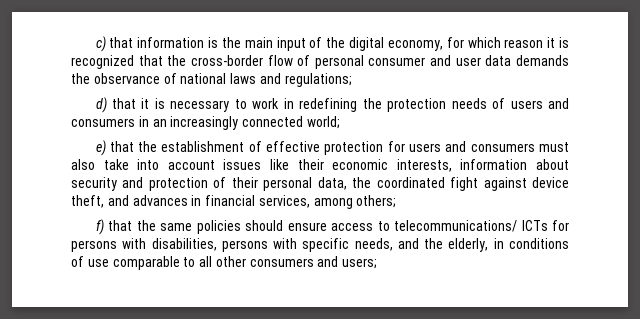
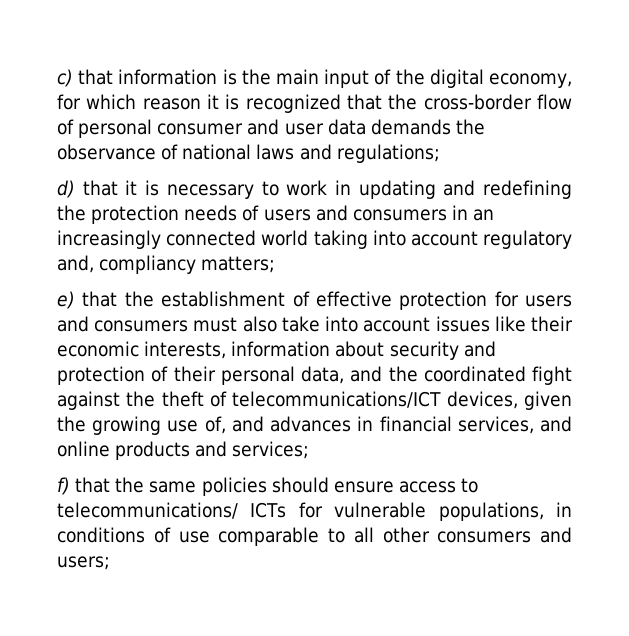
(294, 103) none -> [358,180,476,199] updating and
[306,116,340,129] world; -> [261,230,573,249] [57,255,276,274] world taking into account regulatory and, compliancy matters;
(347, 183) none -> [350,366,383,382] and
[531,177,569,188] [71,195,104,208] device theft, -> [126,391,572,410] [57,416,226,435] the theft of telecommunications/ICT devices, given the growing use of,
[313,195,397,209] among others; -> [540,416,572,432] [57,441,310,460] and online products and services;
[71,238,489,252] persons with disabilities, persons with specific needs, and the elderly, -> [334,502,544,521] vulnerable populations,

